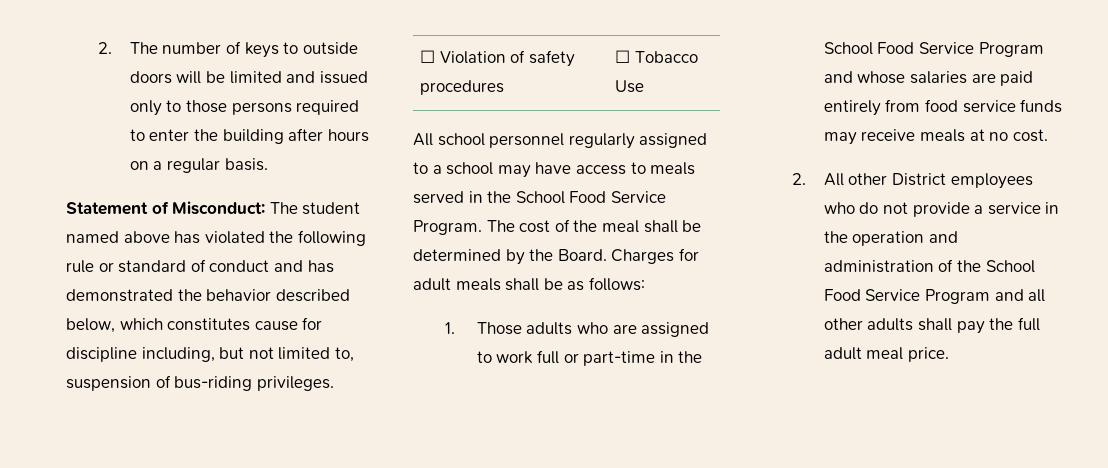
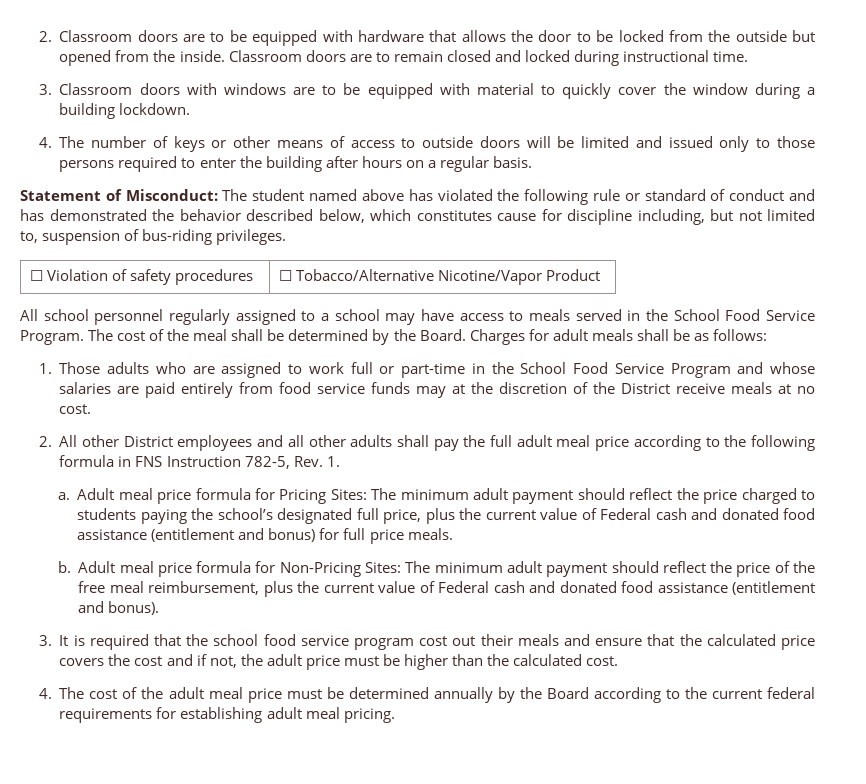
[97,41,279,58] 2. The number of keys -> [38,30,815,46] [59,50,749,66] [38,83,816,99] [59,103,191,119] [38,136,395,152] 2. Classroom doors are to be equipped with hardware that allows the door to be locked from the outside but opened from the inside. Classroom doors are to remain closed and locked during instructional time. // 3. Classroom doors with windows are to be equipped with material to quickly cover the window during a building lockdown. // 4. The number of keys or other means of access
[634,51,698,63] [615,80,645,93] Tobacco Use -> [296,269,601,285] Tobacco/Alternative Nicotine/Vapor Product
(857, 138) none -> [452,382,671,394] at the discretion of the District
[823,202,1060,217] [823,231,959,246] [823,259,1035,273] [823,289,991,304] who do not provide a service in the operation and administration of the School Food Service Program -> (253, 443) none
[908,347,950,362] price. -> [595,435,816,451] [59,455,340,469] [57,488,816,504] [77,508,816,524] [77,528,453,544] [57,561,816,577] [78,581,816,597] [78,601,160,615] [38,634,816,650] [59,654,619,670] [38,687,816,703] [59,707,395,723] price according to the following formula in FNS Instruction 782-5, Rev. 1. // a. Adult meal price formula for Pricing Sites: The minimum adult payment should reflect the price charged to students paying the school’s designated full price, plus the current value of Federal cash and donated food assistance (entitlement and bonus) for full price meals. // b. Adult meal price formula for Non-Pricing Sites: The minimum adult payment should reflect the price of the free meal reimbursement, plus the current value of Federal cash and donated food assistance (entitlement and bonus). // 3. It is required that the school food service program cost out their meals and ensure that the calculated price covers the cost and if not, the adult price must be higher than the calculated cost. // 4. The cost of the adult meal price must be determined annually by the Board according to the current federal requirements for establishing adult meal pricing.

